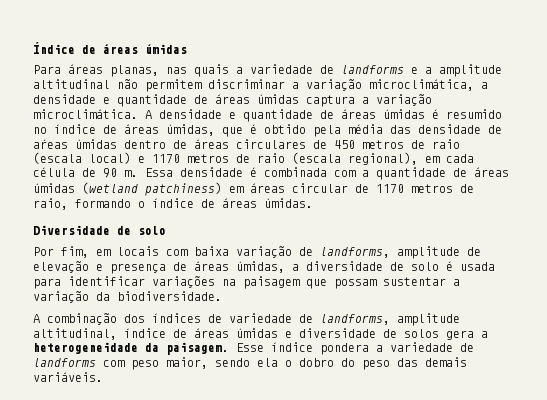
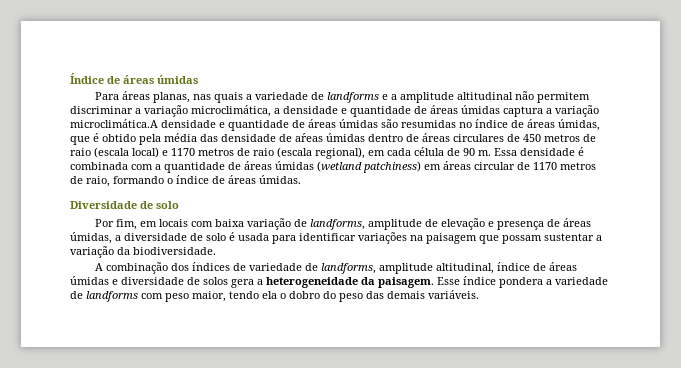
[33,109,502,122] microclimática. A densidade e quantidade de áreas úmidas é resumido -> [70,119,456,131] microclimática.A densidade e quantidade de áreas úmidas são resumidas
[215,358,250,367] sendo -> [229,291,259,299] tendo

